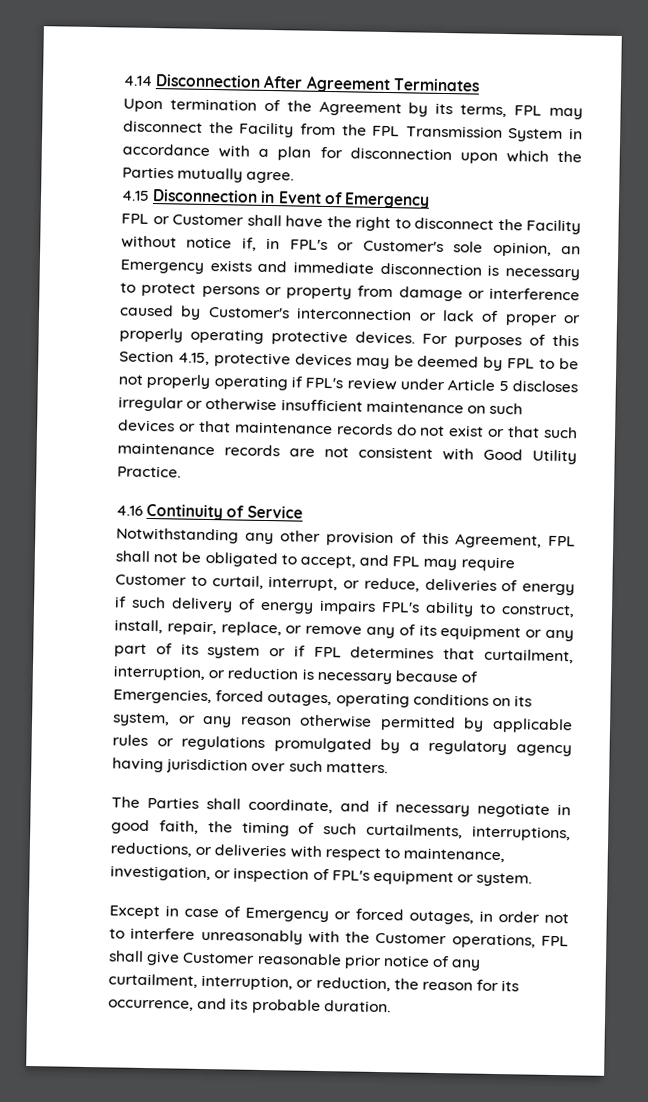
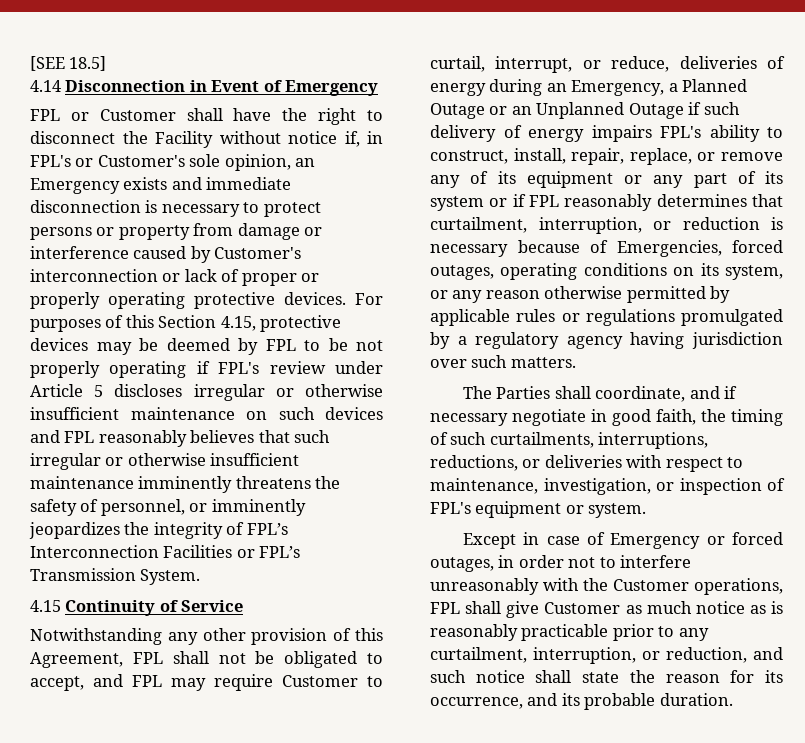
[123,74,480,94] [123,98,584,120] [123,120,583,143] [122,143,582,164] [122,166,295,184] [121,190,150,201] 4.14 Disconnection After Agreement Terminates // Upon termination of the Agreement by its terms, FPL may disconnect the Facility from the FPL Transmission System in accordance with a plan for disconnection upon which the Parties mutually agree. // 4.15 -> [30,56,107,71] [30,80,61,92] [SEE 18.5] // 4.14
[178,420,578,439] [117,442,577,465] [117,465,181,478] [116,505,143,516] or that maintenance records do not exist or that such maintenance records are not consistent with Good Utility Practice. // 4.16 -> [30,430,331,447] [30,453,300,470] [30,476,341,493] [30,499,306,516] [29,522,288,539] [30,545,301,558] [30,568,201,585] [30,600,61,612] and FPL reasonably believes that such irregular or otherwise insufficient maintenance imminently threatens the safety of personnel, or imminently jeopardizes the integrity of FPL’s Interconnection Facilities or FPL’s Transmission System. // 4.15
(575, 589) none -> [489,79,748,96] [430,102,684,119] during an Emergency, a Planned Outage or an Unplanned Outage
(342, 652) none -> [564,194,653,211] reasonably
[256,952,451,970] reasonable prior notice of -> [625,601,783,614] [430,624,675,641] as much notice as is reasonably practicable prior to
(391, 984) none -> [753,647,783,660] [430,670,620,683] and such notice shall state

